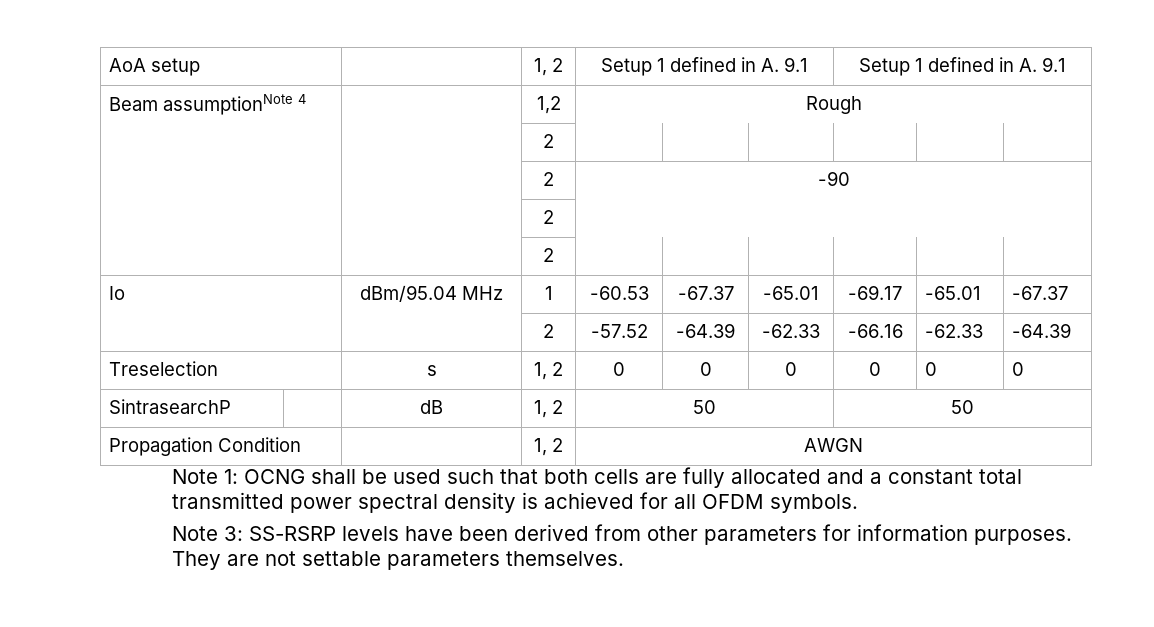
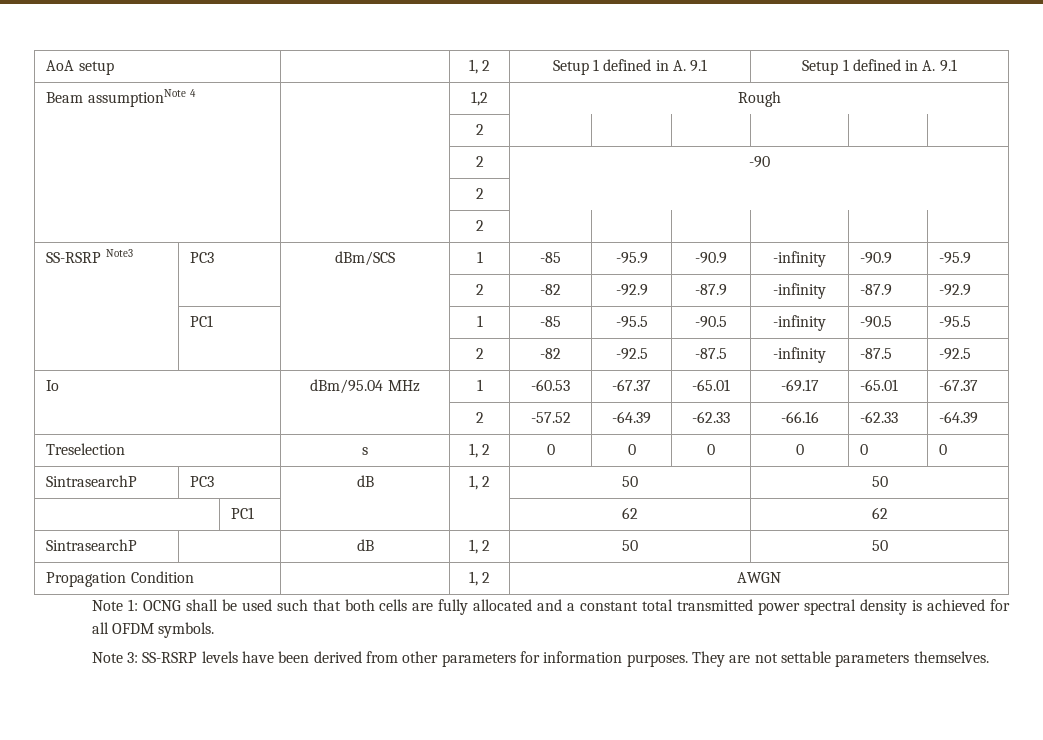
(554, 255) none -> [46,249,133,263] [190,252,215,263] [335,251,395,266] [476,251,483,263] [540,252,561,263] [615,252,648,264] [695,252,727,264] [773,251,826,267] [860,252,893,264] [939,252,972,264] [475,284,484,295] [540,284,561,295] [615,284,648,296] [695,284,727,296] [773,283,826,299] [860,284,893,296] [939,284,972,296] [190,315,214,327] [476,315,483,327] [540,316,561,327] [615,316,648,328] [695,316,727,328] [773,315,826,331] [860,316,893,328] [939,316,972,328] [475,348,484,359] [540,348,561,359] [615,348,648,360] [695,348,727,359] [773,347,826,363] [860,348,893,359] [939,348,972,360] // SS-RSRP Note3 | PC3 | dBm/SCS | 1 | -85 | -95.9 | -90.9 | -infinity | -90.9 | -95.9 // | | | 2 | -82 | -92.9 | -87.9 | -infinity | -87.9 | -92.9 // | PC1 | | 1 | -85 | -95.5 | -90.5 | -infinity | -90.5 | -95.5 // | | | 2 | -82 | -92.5 | -87.5 | -infinity | -87.5 | -92.5
(1024, 369) none -> [46,475,138,487] [190,476,215,487] [356,475,374,487] [468,475,491,490] [622,476,638,487] [871,476,888,487] [231,507,255,519] [622,507,638,519] [871,507,888,519] // SintrasearchP | PC3 | dB | 1, 2 | 50 | 50 // | PC1 | | | 62 | 62

